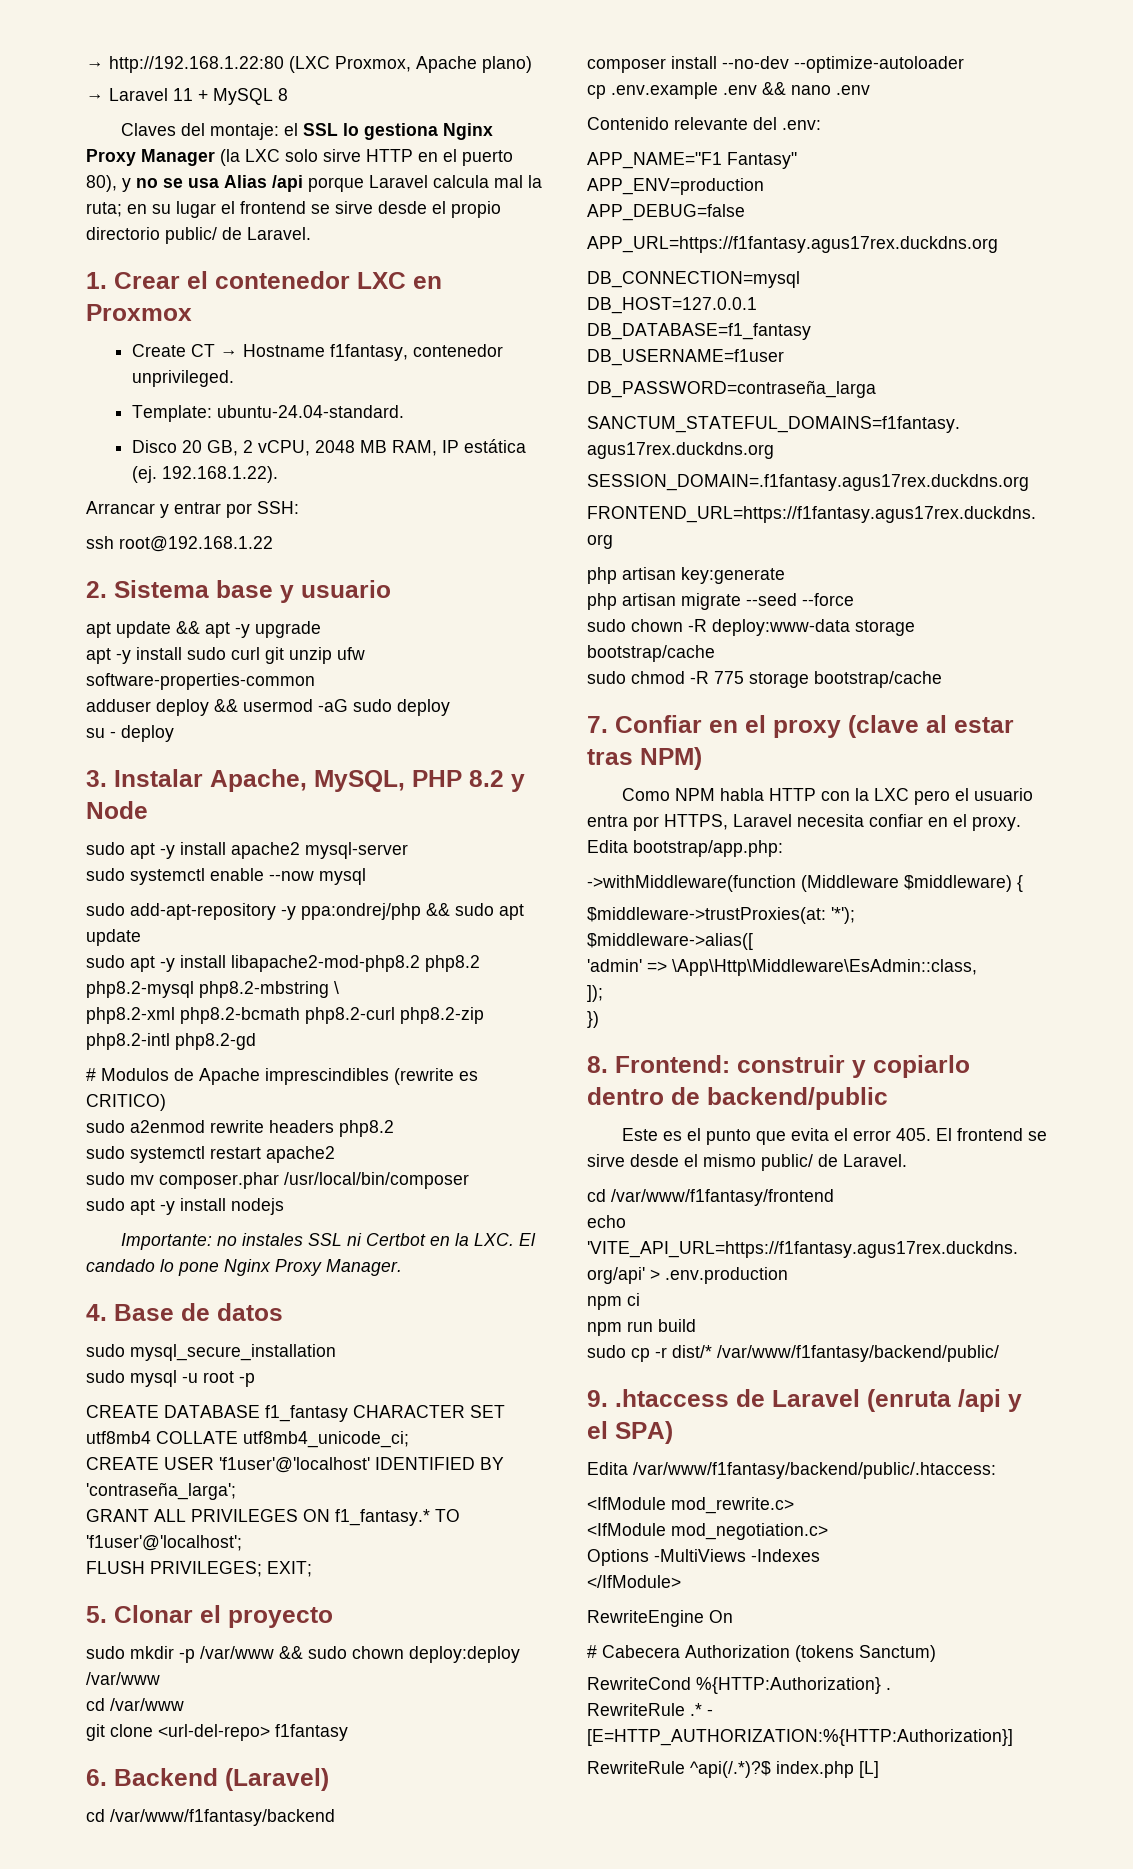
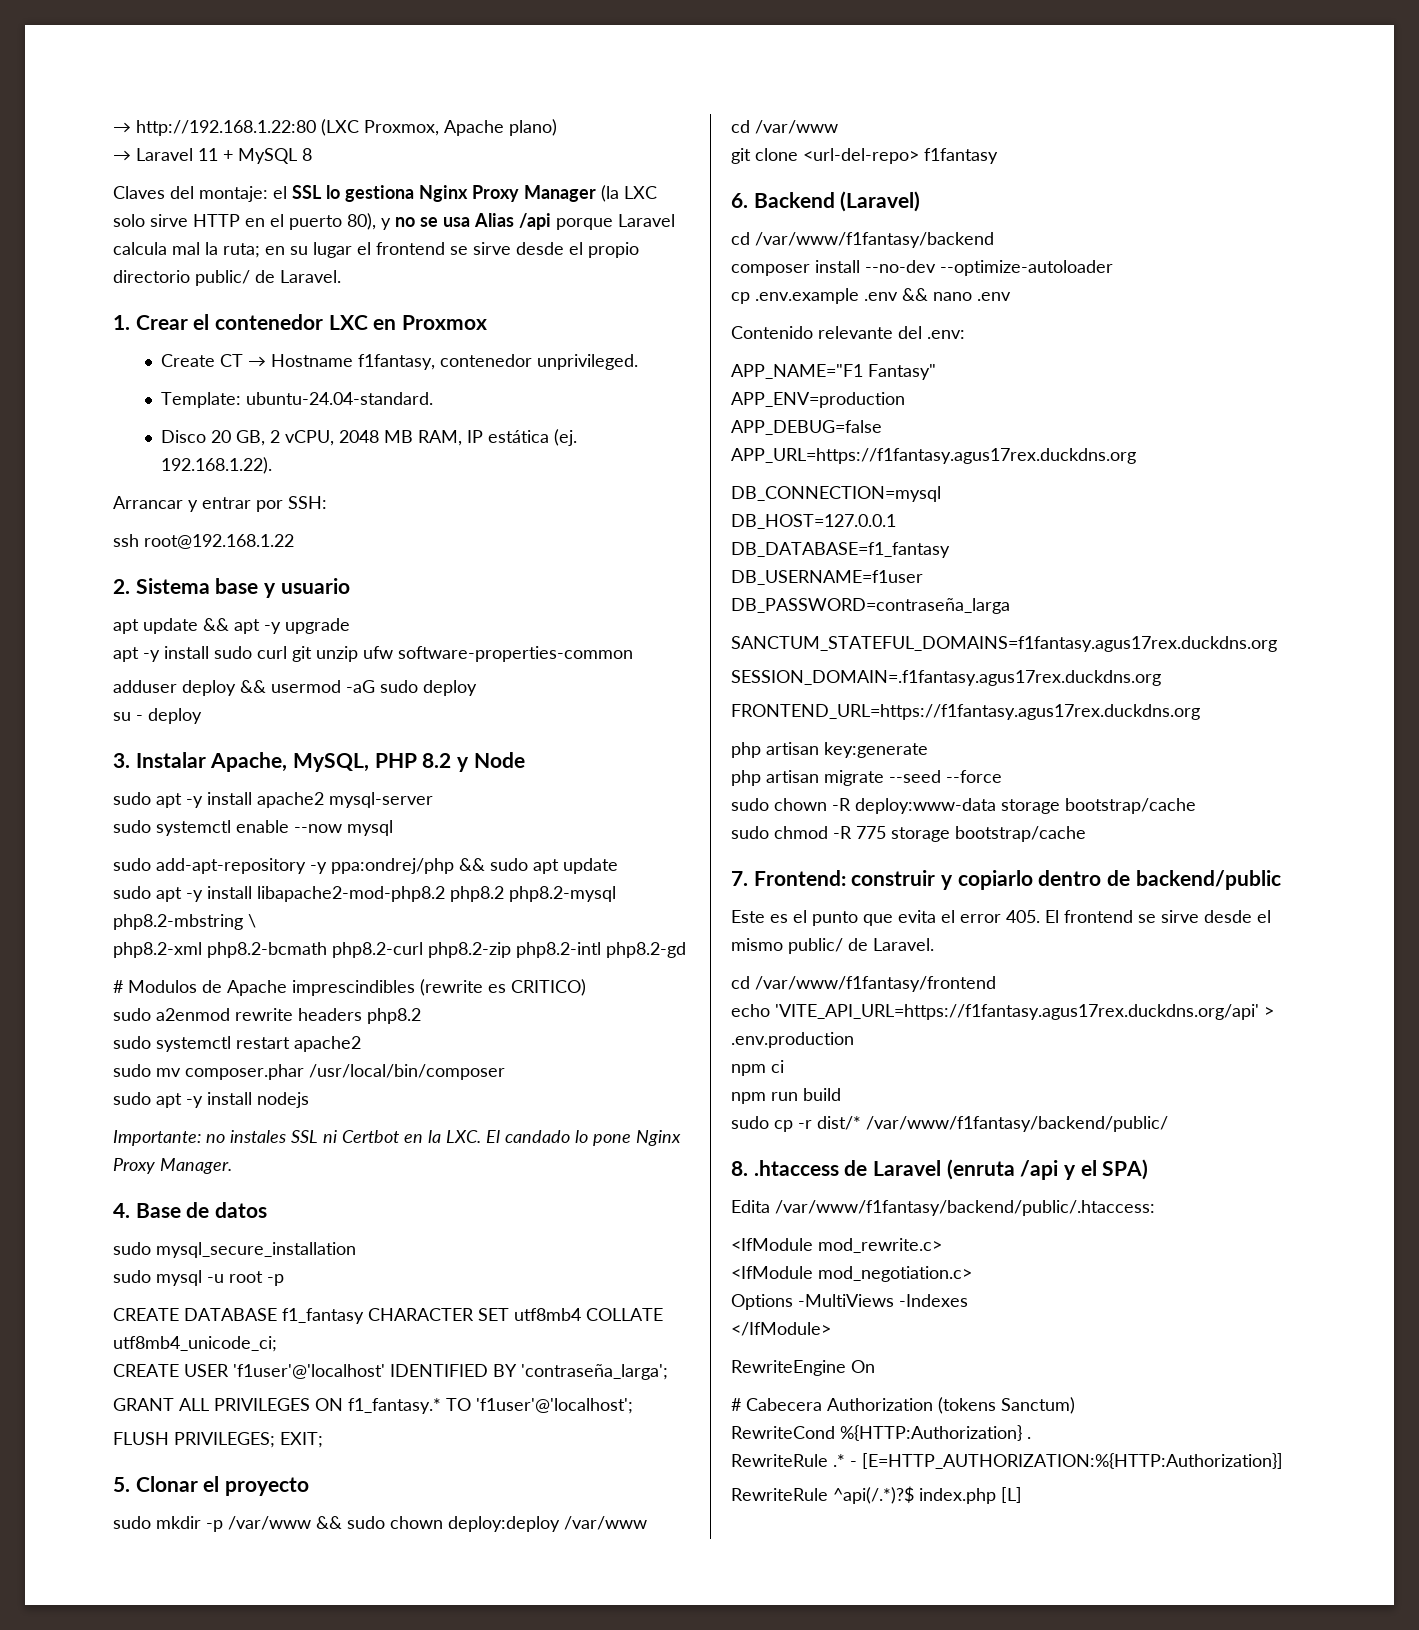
[615,715,1014,738] [587,747,702,770] [621,788,1033,805] [587,814,1021,831] [587,840,783,857] [587,875,1023,892] [587,907,855,924] [587,933,753,950] [587,959,977,976] [587,985,603,1002] [587,1011,599,1028] [587,1056,608,1073] Confiar en el proxy (clave al estar tras NPM) // Como NPM habla HTTP con la LXC pero el usuario entra por HTTPS, Laravel necesita confiar en el proxy. Edita bootstrap/app.php: // ->withMiddleware(function (Middleware $middleware) { // $middleware->trustProxies(at: '*'); // $middleware->alias([ // 'admin' => \App\Http\Middleware\EsAdmin::class, // ]); // }) // 8. -> (748, 878) none
[587,1390,608,1407] 9. -> [731,1161,748,1176] 8.

